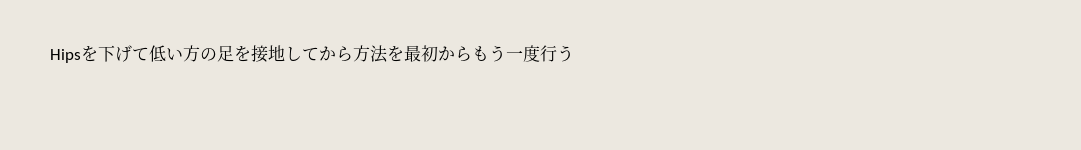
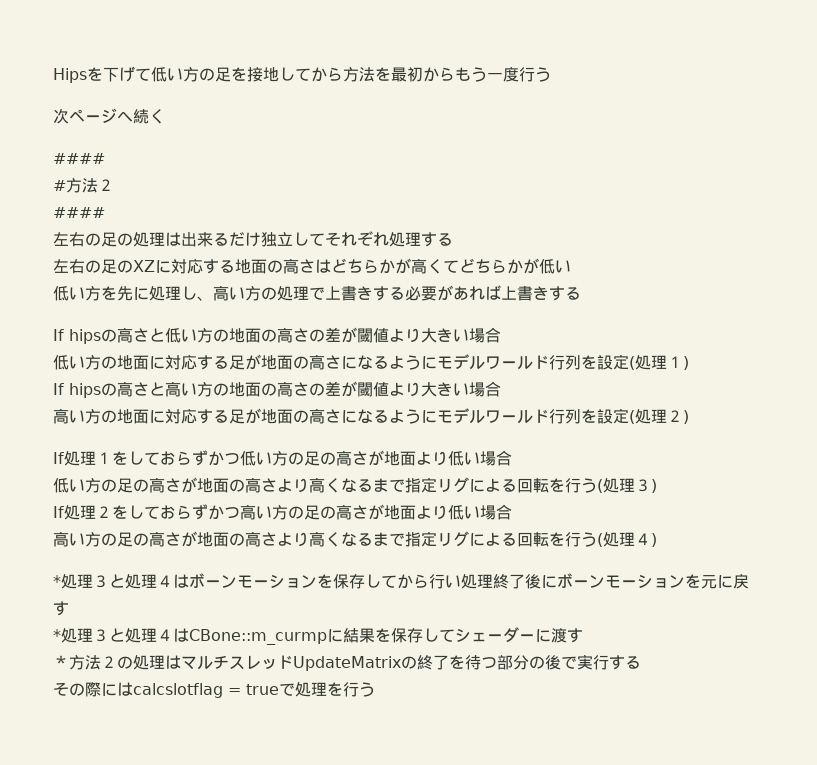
(574, 53) none -> [53,108,165,124] [53,153,105,164] [53,178,114,193] [53,207,105,218] [53,231,453,247] [53,258,571,274] [53,285,581,301] [53,327,501,344] [53,354,689,370] [53,381,501,398] [53,408,689,424] [53,450,512,466] [53,477,657,493] [53,504,512,520] [53,531,657,547] [53,573,749,589] [53,601,69,616] [53,627,583,645] [53,654,641,671] [53,682,375,698] // 次ページへ続く // #### // #方法２ // #### // 左右の足の処理は出来るだけ独立してそれぞれ処理する // 左右の足のXZに対応する地面の高さはどちらかが高くてどちらかが低い // 低い方を先に処理し、高い方の処理で上書きする必要があれば上書きする // If hipsの高さと低い方の地面の高さの差が閾値より大きい場合 // 低い方の地面に対応する足が地面の高さになるようにモデルワールド行列を設定(処理１) // If hipsの高さと高い方の地面の高さの差が閾値より大きい場合 // 高い方の地面に対応する足が地面の高さになるようにモデルワールド行列を設定(処理２) // If処理１をしておらずかつ低い方の足の高さが地面より低い場合 // 低い方の足の高さが地面の高さより高くなるまで指定リグによる回転を行う(処理３) // If処理２をしておらずかつ高い方の足の高さが地面より低い場合 // 高い方の足の高さが地面の高さより高くなるまで指定リグによる回転を行う(処理４) // *処理３と処理４はボーンモーションを保存してから行い処理終了後にボーンモーションを元に戻す // *処理３と処理４はCBone::m_curmpに結果を保存してシェーダーに渡す // ＊方法２の処理はマルチスレッドUpdateMatrixの終了を待つ部分の後で実行する // その際にはcalcslotflag = trueで処理を行う

